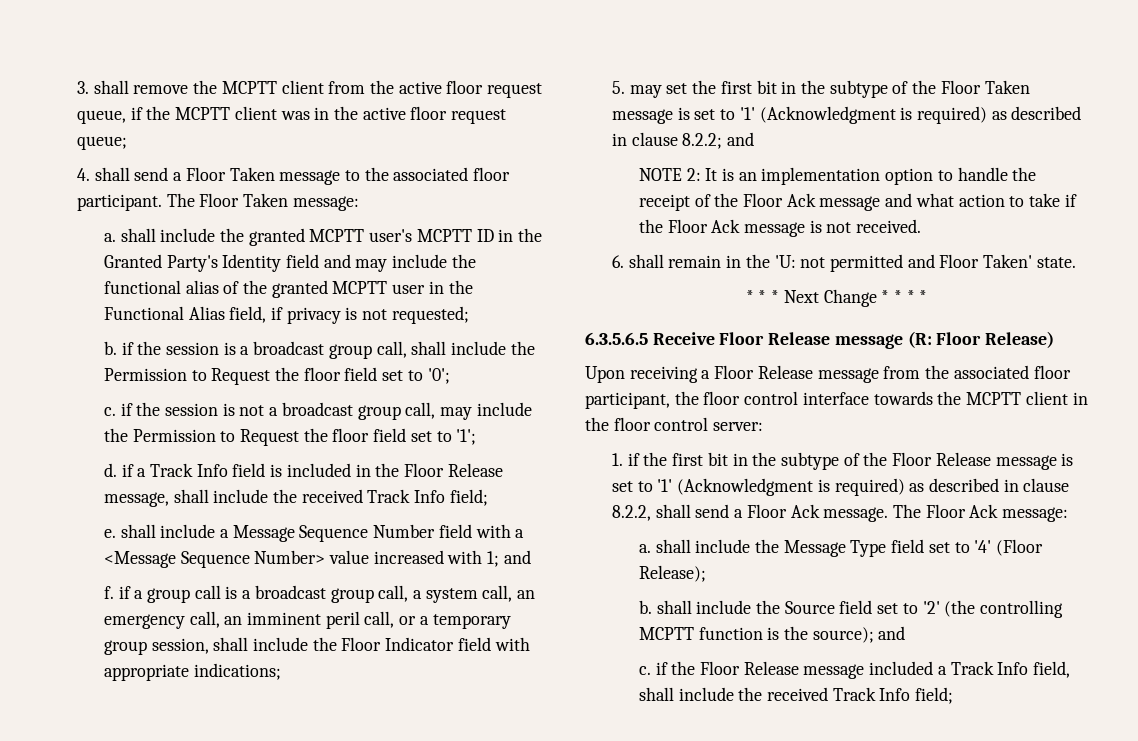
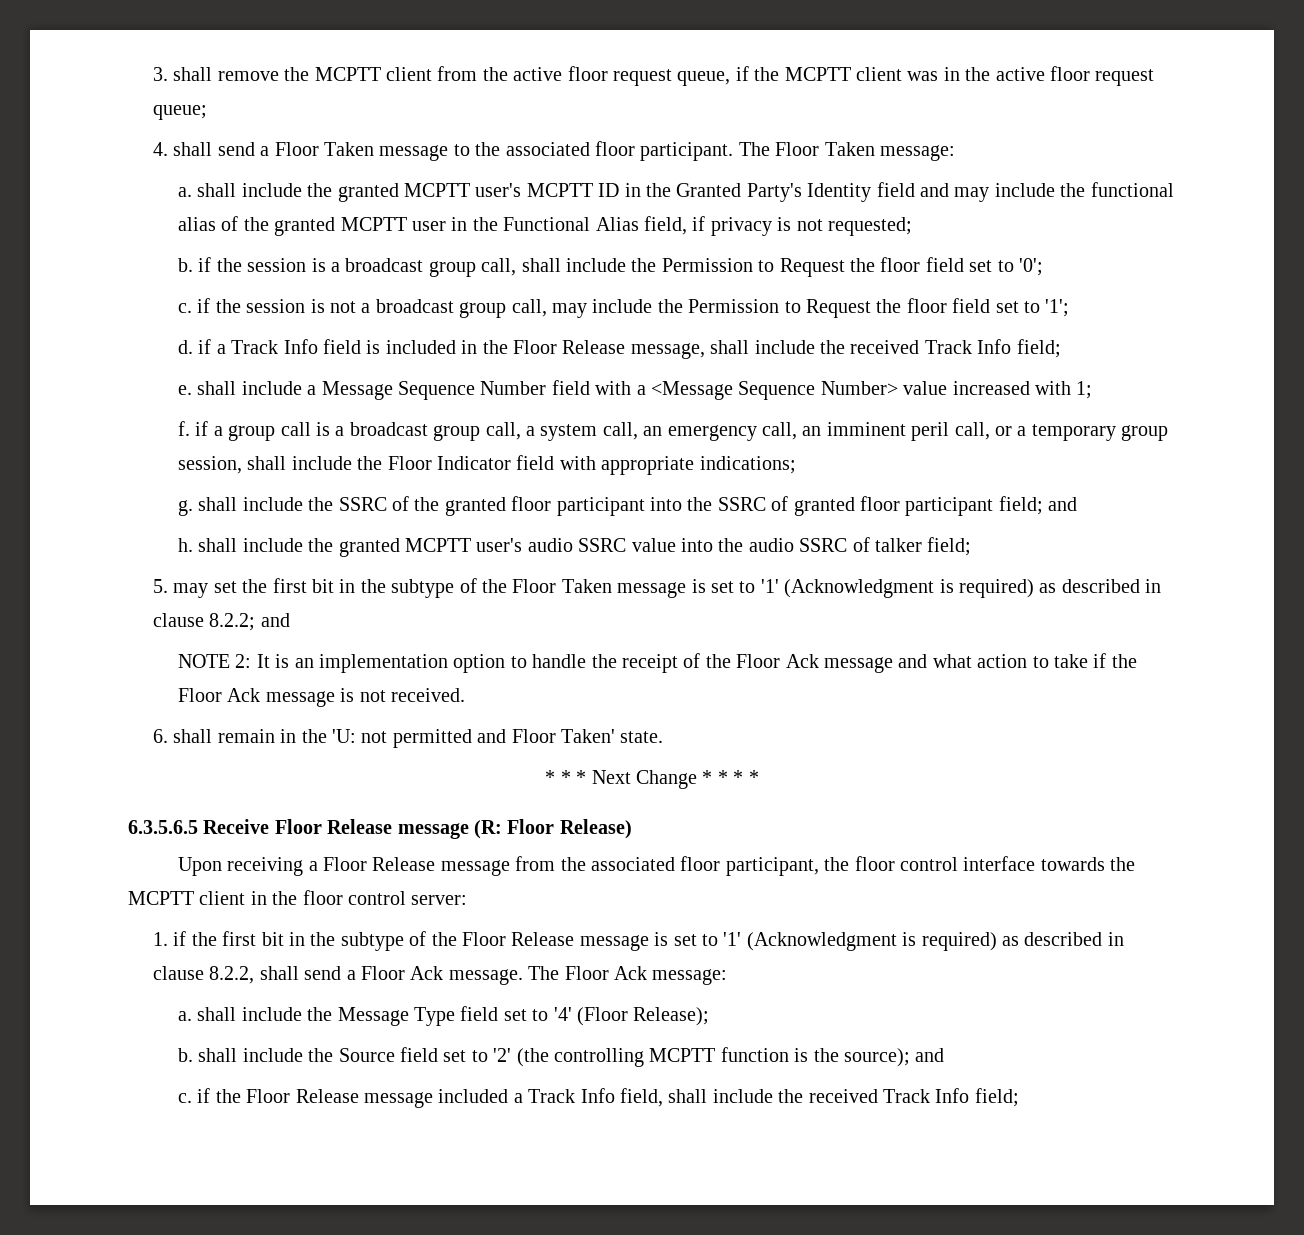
[503,550,531,564] and -> (1093, 390) none
(281, 671) none -> [178,496,1078,516] [178,537,972,557] // g. shall include the SSRC of the granted floor participant into the SSRC of granted floor participant field; and // h. shall include the granted MCPTT user's audio SSRC value into the audio SSRC of talker field;

